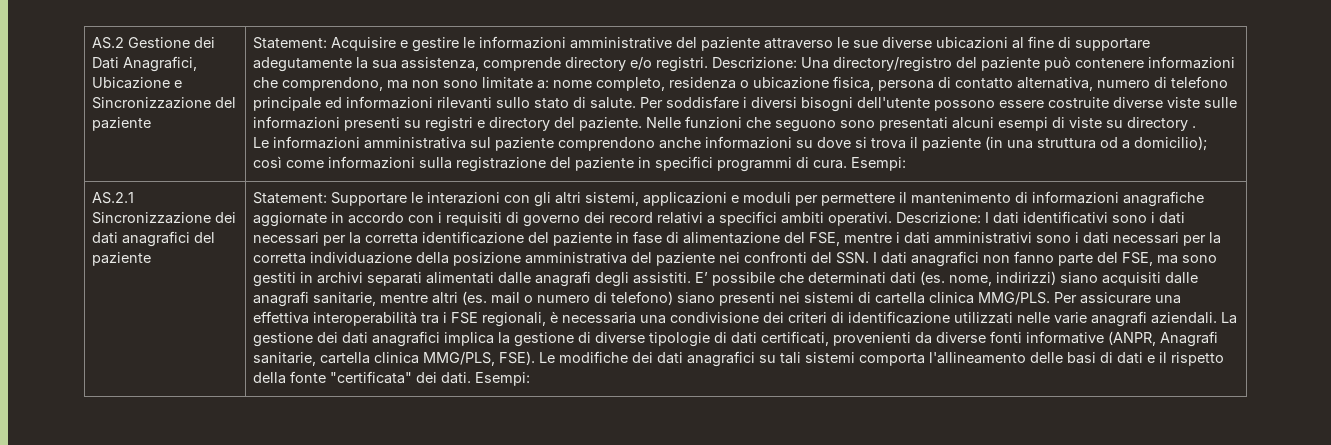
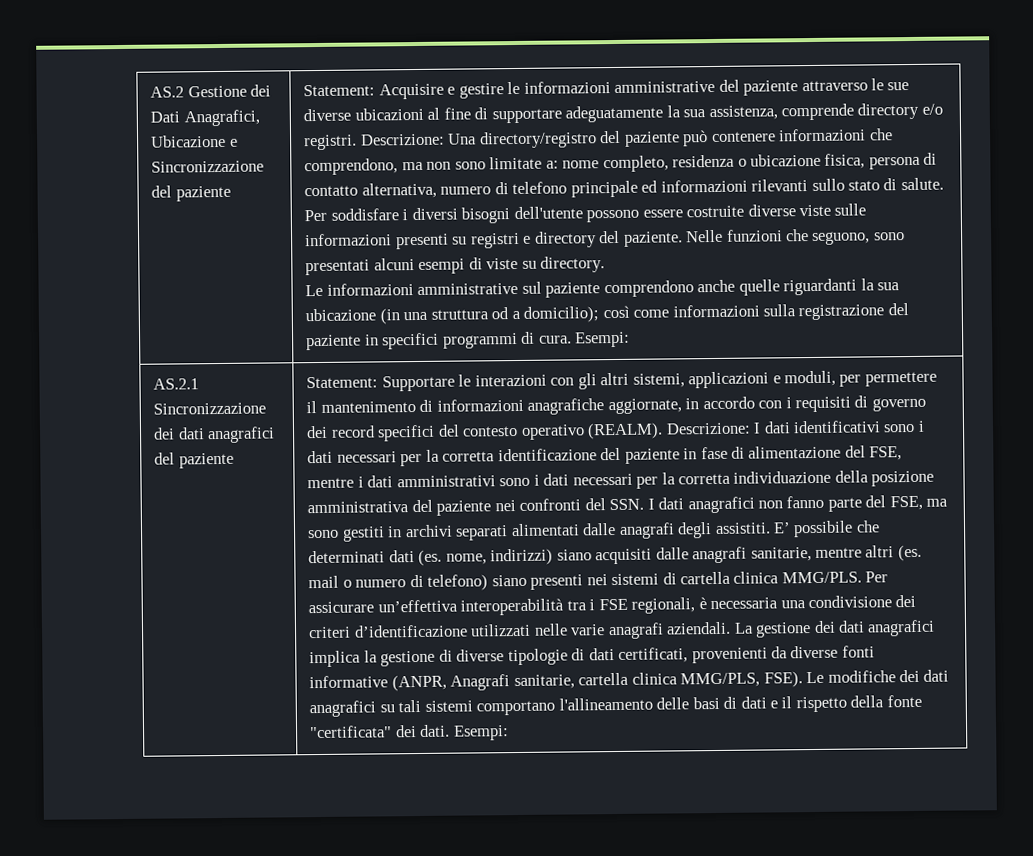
[252,57,352,72] adegutamente -> [565,105,664,123] adeguatamente
[774,120,836,132] seguono -> [812,231,871,245] seguono,
[1126,117,1196,131] directory . -> [540,256,606,273] directory.
[363,137,466,149] amministrativa -> [417,282,519,295] amministrative
[704,136,981,151] informazioni su dove si trova il paziente -> [738,278,901,296] [305,308,377,322] quelle riguardanti la sua ubicazione
[742,192,791,203] moduli -> [784,370,837,387] moduli,
[252,212,327,227] aggiornate -> [607,398,682,415] aggiornate,
[656,211,892,226] relativi a specifici ambiti operativi. -> [377,422,664,442] specifici del contesto operativo (REALM).
[1154,295,1181,304] [252,311,309,324] una effettiva -> [377,599,458,613] un’effettiva
[830,311,950,324] di identificazione -> [353,624,468,638] d’identificazione
[858,353,925,366] comporta -> [476,700,556,716] comportano

